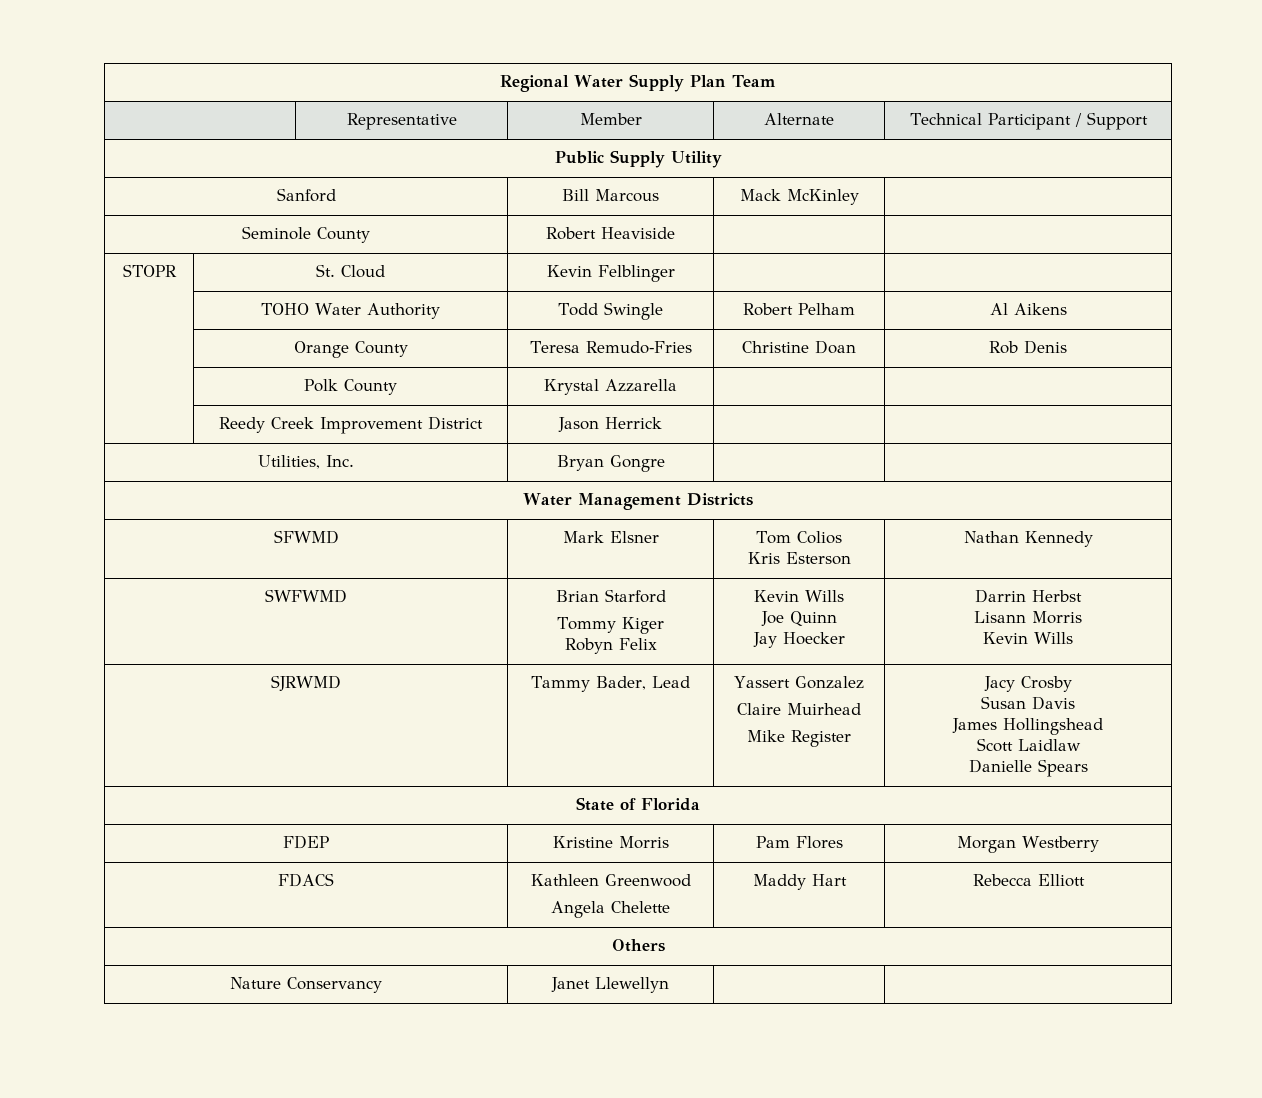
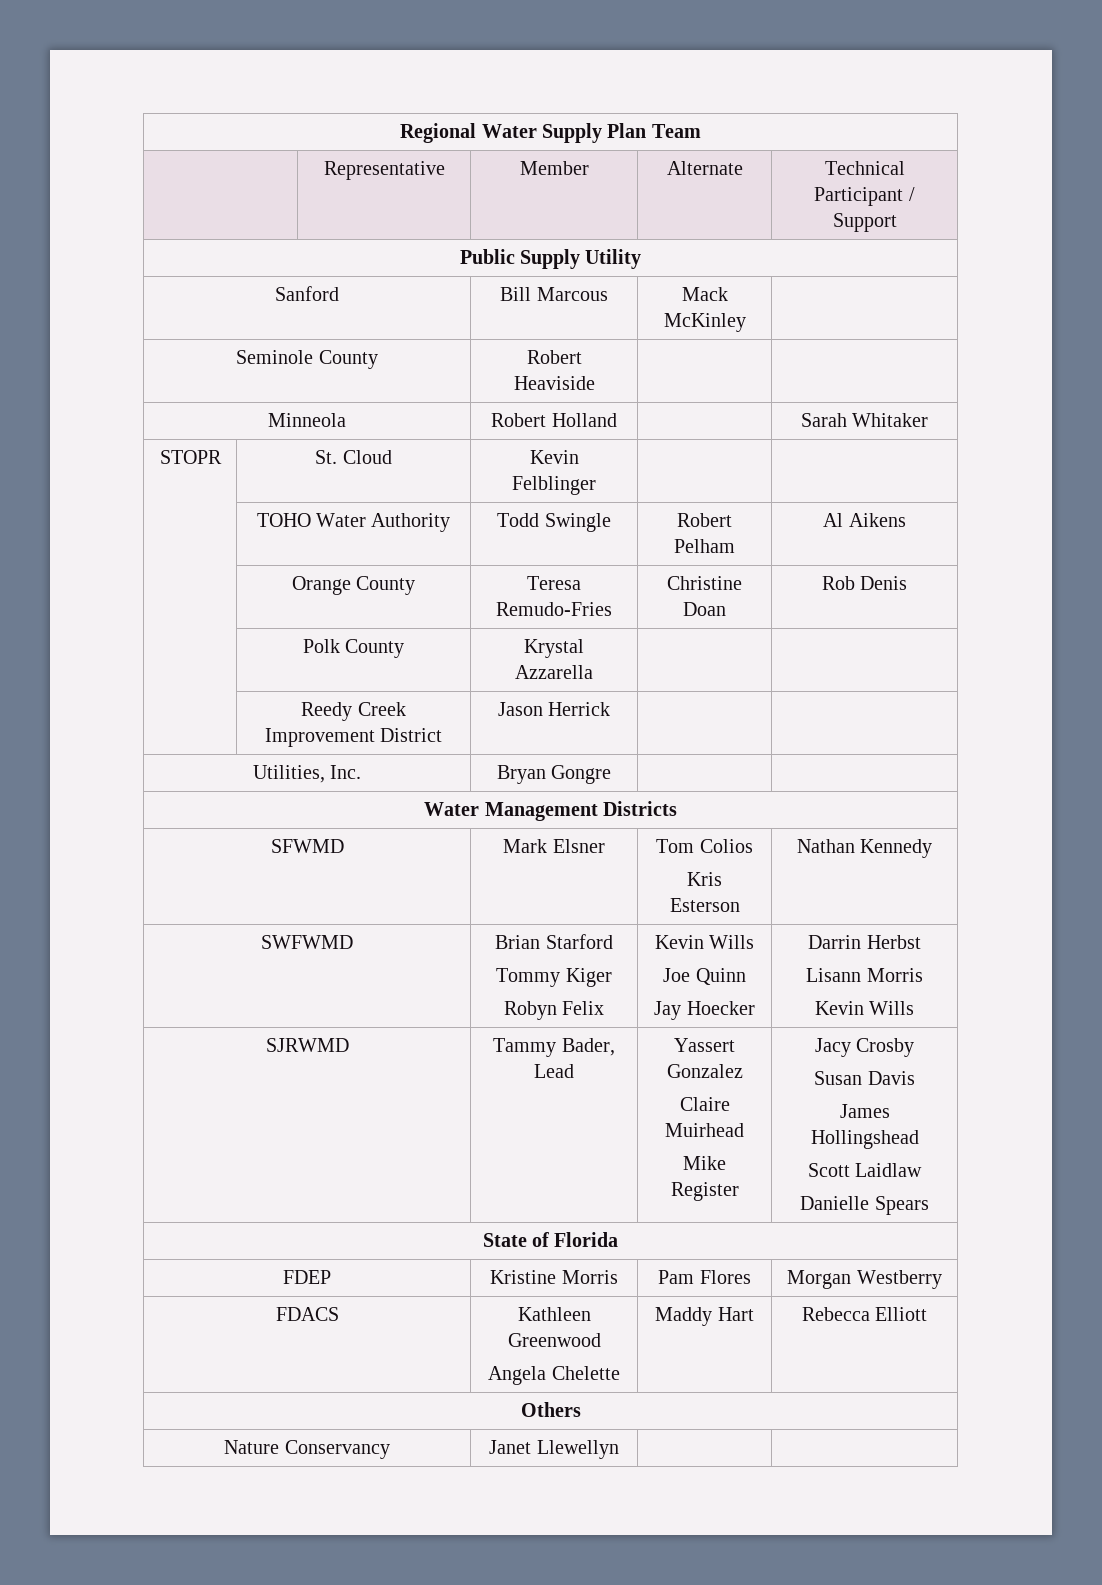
(675, 233) none -> [268,413,346,427] [491,413,617,427] [800,413,929,427] // Minneola | Robert Holland | | Sarah Whitaker

